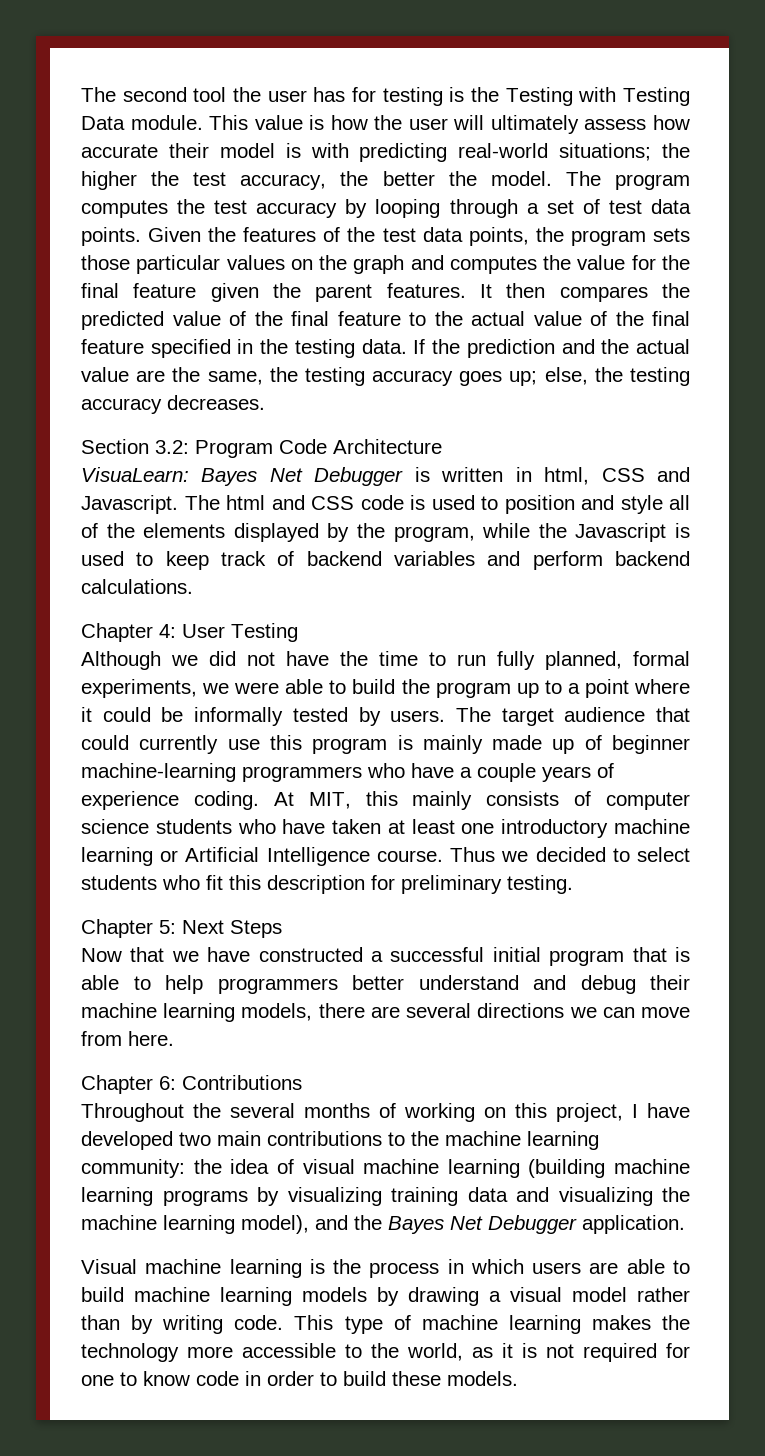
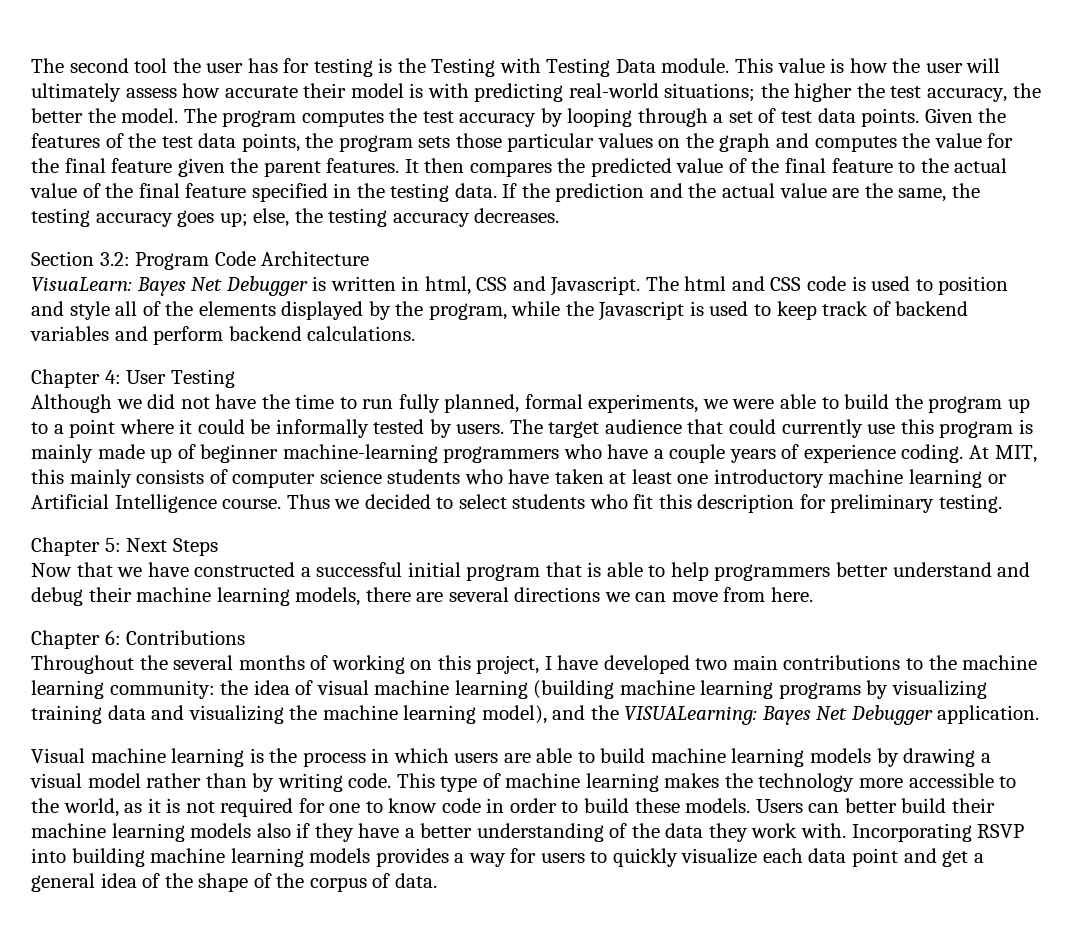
(382, 1222) none -> [624,706,758,725] VISUALearning:
(518, 1378) none -> [755,798,995,813] [31,823,1025,842] [31,848,984,867] [31,873,437,892] Users can better build their machine learning models also if they have a better understanding of the data they work with. Incorporating RSVP into building machine learning models provides a way for users to quickly visualize each data point and get a general idea of the shape of the corpus of data.

